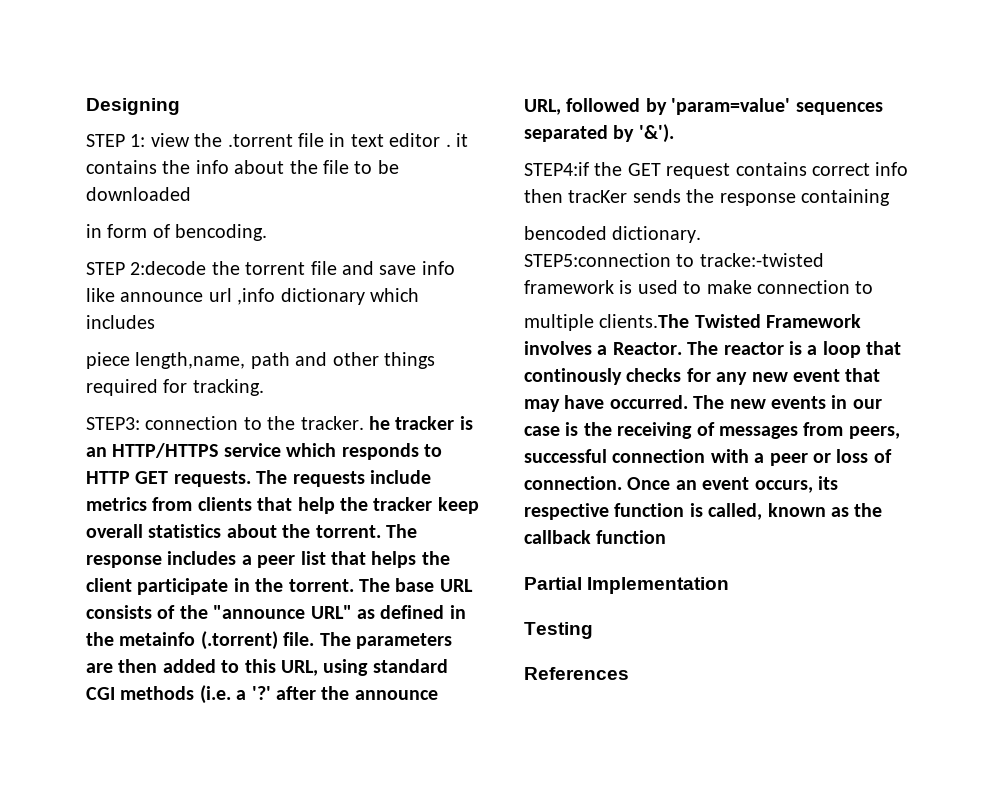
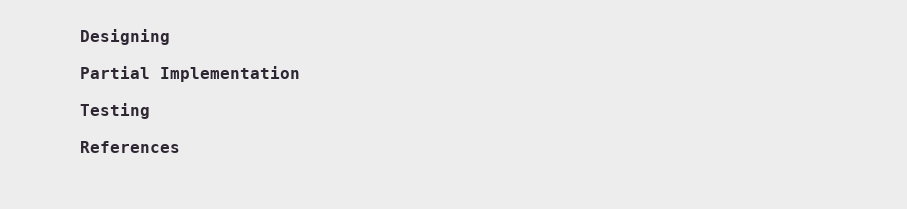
[86,133,468,147] [86,160,399,174] [86,187,191,201] [86,224,268,241] [86,261,455,275] [86,288,419,305] [86,315,155,329] [86,352,435,369] [86,379,264,396] [86,416,473,430] [86,443,442,460] [86,470,431,487] [86,497,479,514] [86,524,417,538] [86,551,450,568] [86,578,473,595] [86,605,466,619] [86,631,452,650] [86,659,448,676] [86,685,438,704] [524,98,883,115] [524,124,674,143] [524,162,909,179] [524,189,890,206] [524,226,702,243] [524,253,824,267] [524,280,874,294] [524,314,862,331] [524,341,902,358] [524,368,881,385] [524,395,882,412] [524,422,900,439] [524,449,892,466] [524,476,838,493] [524,503,883,520] [524,530,667,544] // STEP 1: view the .torrent file in text editor . it contains the info about the file to be downloaded // in form of bencoding. // STEP 2:decode the torrent file and save info like announce url ,info dictionary which includes // piece length,name, path and other things required for tracking. // STEP3: connection to the tracker. he tracker is an HTTP/HTTPS service which responds to HTTP GET requests. The requests include metrics from clients that help the tracker keep overall statistics about the torrent. The response includes a peer list that helps the client participate in the torrent. The base URL consists of the "announce URL" as defined in the metainfo (.torrent) file. The parameters are then added to this URL, using standard CGI methods (i.e. a '?' after the announce URL, followed by 'param=value' sequences separated by '&'). // STEP4:if the GET request contains correct info then tracKer sends the response containing // bencoded dictionary. // STEP5:connection to tracke:-twisted framework is used to make connection to // multiple clients.The Twisted Framework involves a Reactor. The reactor is a loop that continously checks for any new event that may have occurred. The new events in our case is the receiving of messages from peers, successful connection with a peer or loss of connection. Once an event occurs, its respective function is called, known as the callback function -> (170, 37) none

